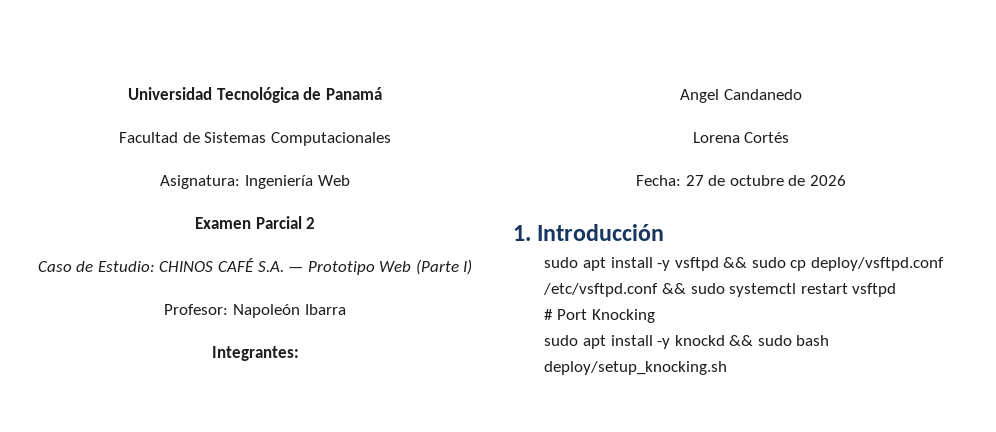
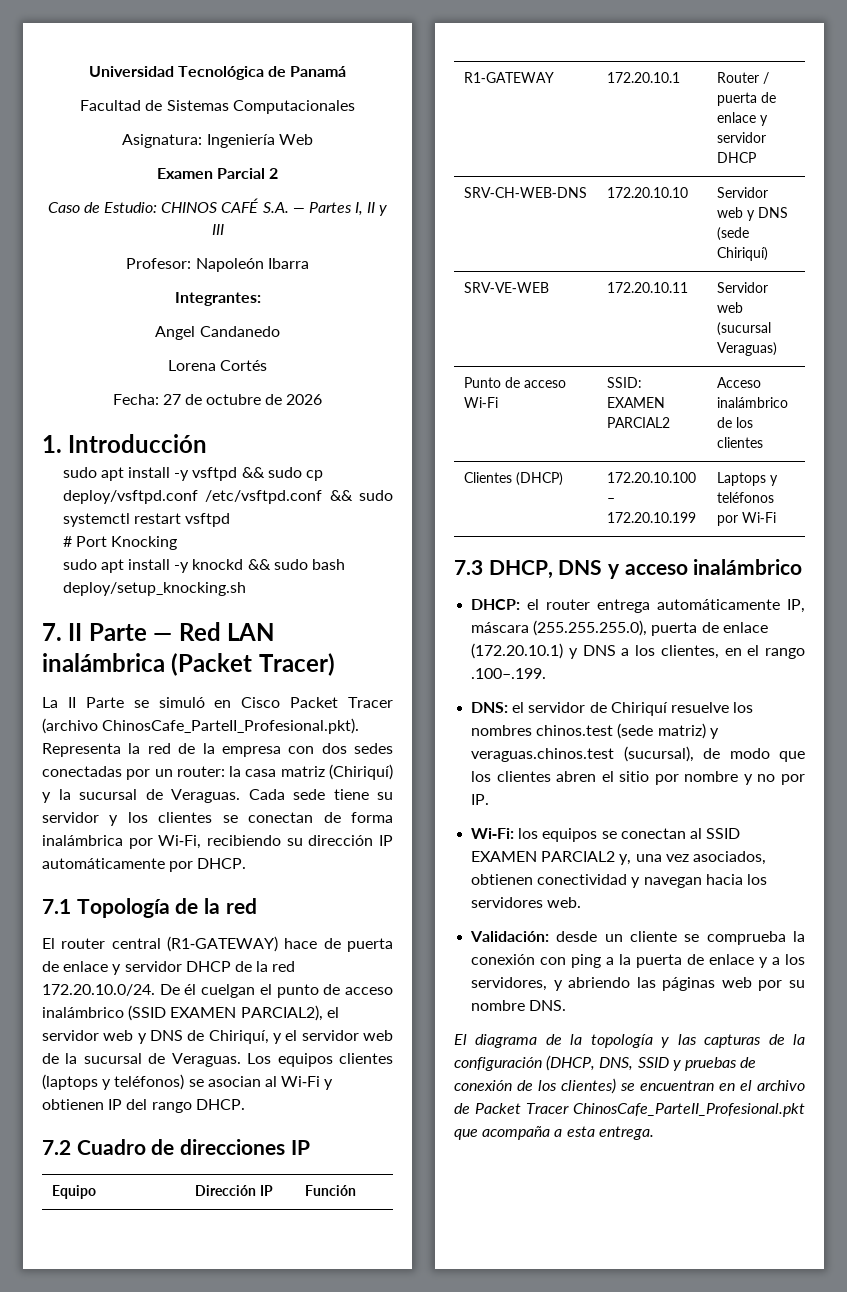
[307,259,473,275] Prototipo Web (Parte I) -> [308,202,388,216] [211,224,224,235] Partes I, II y III
(728, 368) none -> [42,622,275,641] [42,653,335,676] [42,697,393,708] [42,718,360,734] [42,743,393,757] [42,764,393,780] [42,789,393,803] [42,812,393,826] [42,835,393,849] [42,858,247,872] [42,898,257,918] [42,936,393,952] [42,961,296,975] [42,984,394,998] [42,1005,339,1021] [42,1030,393,1044] [42,1053,393,1067] [42,1074,334,1090] [42,1099,245,1113] [42,1139,310,1155] [51,1185,96,1199] [194,1185,273,1196] [304,1185,356,1196] [463,72,554,83] [606,72,680,83] [716,72,769,84] [716,92,776,106] [716,112,768,126] [716,132,766,143] [716,152,756,163] [463,187,587,198] [606,187,688,198] [716,187,768,198] [716,207,788,221] [716,227,749,241] [716,247,768,261] [463,282,549,293] [606,282,688,293] [716,282,768,293] [716,302,743,313] [716,322,771,336] [716,342,777,356] [463,377,566,388] [463,397,498,408] [606,377,642,388] [606,397,665,408] [606,417,670,428] [716,377,761,388] [716,397,788,408] [716,417,753,428] [716,437,763,448] [463,472,563,486] [606,472,696,483] [606,498,615,503] [606,512,696,523] [716,472,778,486] [716,492,774,503] [716,512,776,526] [454,559,803,579] [471,599,805,613] [471,620,768,636] [471,643,805,659] [471,668,547,679] [471,702,754,716] [471,723,719,739] [471,746,805,762] [471,771,805,785] [471,794,490,805] [471,828,741,842] [471,851,766,865] [471,874,767,888] [471,897,582,908] [470,931,805,945] [471,954,805,968] [471,977,805,991] [471,1000,567,1011] [454,1034,805,1048] [454,1055,757,1071] [454,1078,805,1094] [454,1103,805,1117] [454,1126,654,1140] // 7. II Parte — Red LAN inalámbrica (Packet Tracer) // La II Parte se simuló en Cisco Packet Tracer (archivo ChinosCafe_ParteII_Profesional.pkt). Representa la red de la empresa con dos sedes conectadas por un router: la casa matriz (Chiriquí) y la sucursal de Veraguas. Cada sede tiene su servidor y los clientes se conectan de forma inalámbrica por Wi‑Fi, recibiendo su dirección IP automáticamente por DHCP. // 7.1 Topología de la red // El router central (R1‑GATEWAY) hace de puerta de enlace y servidor DHCP de la red 172.20.10.0/24. De él cuelgan el punto de acceso inalámbrico (SSID EXAMEN PARCIAL2), el servidor web y DNS de Chiriquí, y el servidor web de la sucursal de Veraguas. Los equipos clientes (laptops y teléfonos) se asocian al Wi‑Fi y obtienen IP del rango DHCP. // 7.2 Cuadro de direcciones IP // Equipo | Dirección IP | Función // R1‑GATEWAY | 172.20.10.1 | Router / puerta de enlace y servidor DHCP // SRV‑CH‑WEB‑DNS | 172.20.10.10 | Servidor web y DNS (sede Chiriquí) // SRV‑VE‑WEB | 172.20.10.11 | Servidor web (sucursal Veraguas) // Punto de acceso Wi‑Fi | SSID: EXAMEN PARCIAL2 | Acceso inalámbrico de los clientes // Clientes (DHCP) | 172.20.10.100 – 172.20.10.199 | Laptops y teléfonos por Wi‑Fi // 7.3 DHCP, DNS y acceso inalámbrico // DHCP: el router entrega automáticamente IP, máscara (255.255.255.0), puerta de enlace (172.20.10.1) y DNS a los clientes, en el rango .100–.199. // DNS: el servidor de Chiriquí resuelve los nombres chinos.test (sede matriz) y veraguas.chinos.test (sucursal), de modo que los clientes abren el sitio por nombre y no por IP. // Wi‑Fi: los equipos se conectan al SSID EXAMEN PARCIAL2 y, una vez asociados, obtienen conectividad y navegan hacia los servidores web. // Validación: desde un cliente se comprueba la conexión con ping a la puerta de enlace y a los servidores, y abriendo las páginas web por su nombre DNS. // El diagrama de la topología y las capturas de la configuración (DHCP, DNS, SSID y pruebas de conexión de los clientes) se encuentran en el archivo de Packet Tracer ChinosCafe_ParteII_Profesional.pkt que acompaña a esta entrega.

